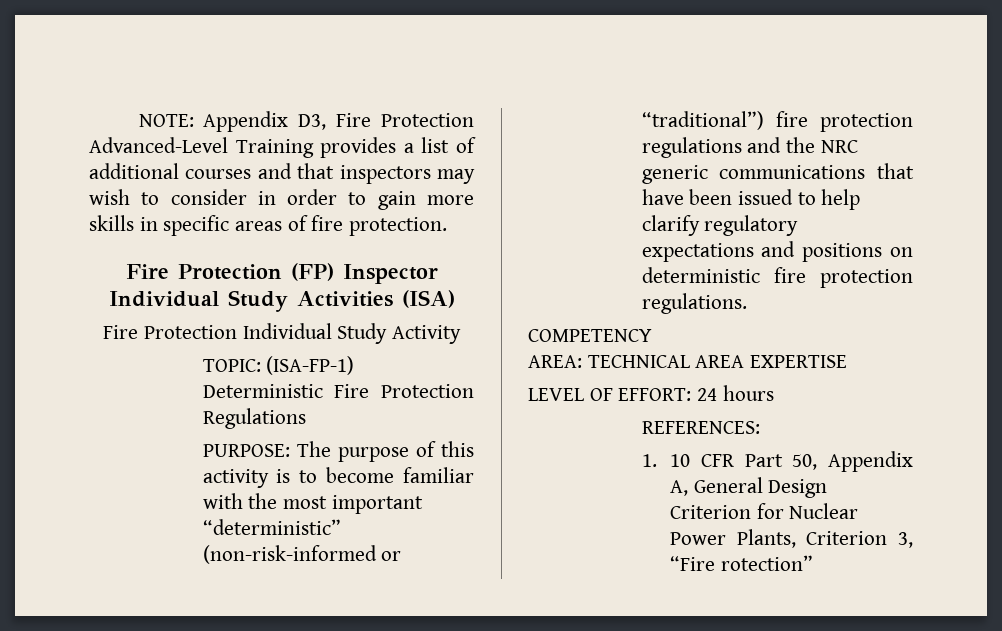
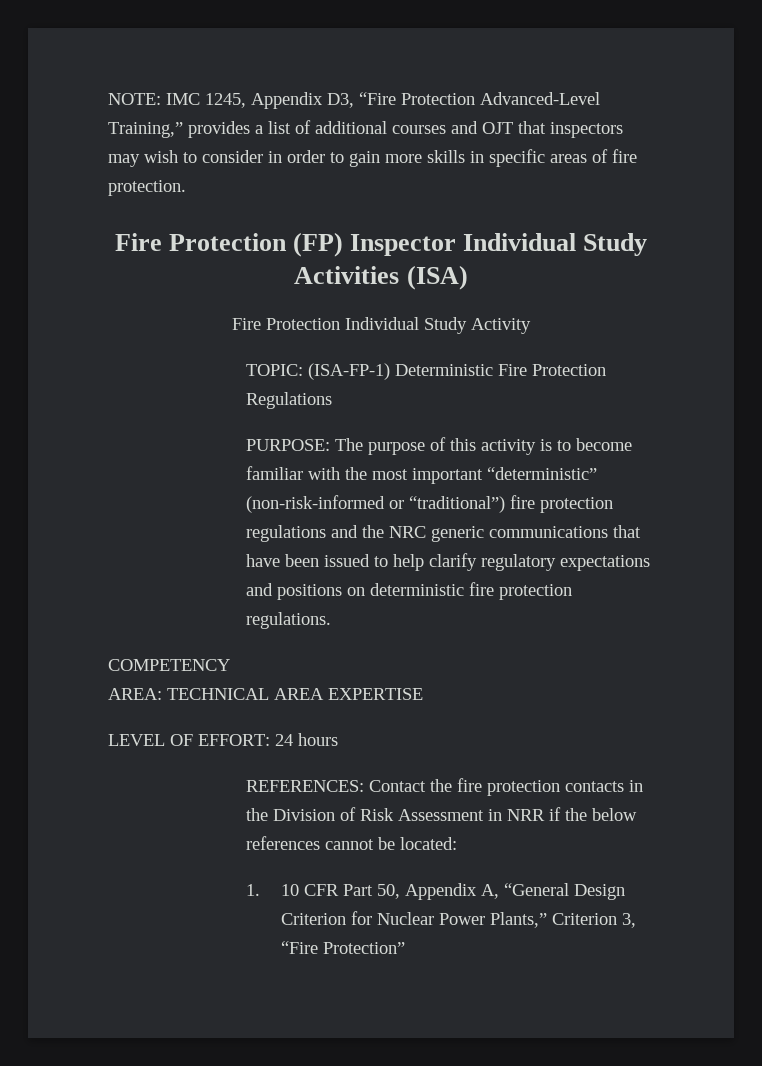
(194, 120) none -> [166,93,246,108] IMC 1245,
[336,113,372,127] Fire -> [359,92,396,105] “Fire
[235,139,314,158] Training -> [108,122,183,138] Training,”
(292, 171) none -> [482,122,513,134] OJT
(760, 427) none -> [369,778,644,796] [246,807,638,821] [246,836,458,850] Contact the fire protection contacts in the Division of Risk Assessment in NRR if the below references cannot be located:
[693,477,763,493] General -> [503,883,569,896] “General
[736,529,796,548] Plants, -> [489,912,547,928] Plants,”
[720,555,813,571] rotection” -> [322,942,405,954] Protection”

